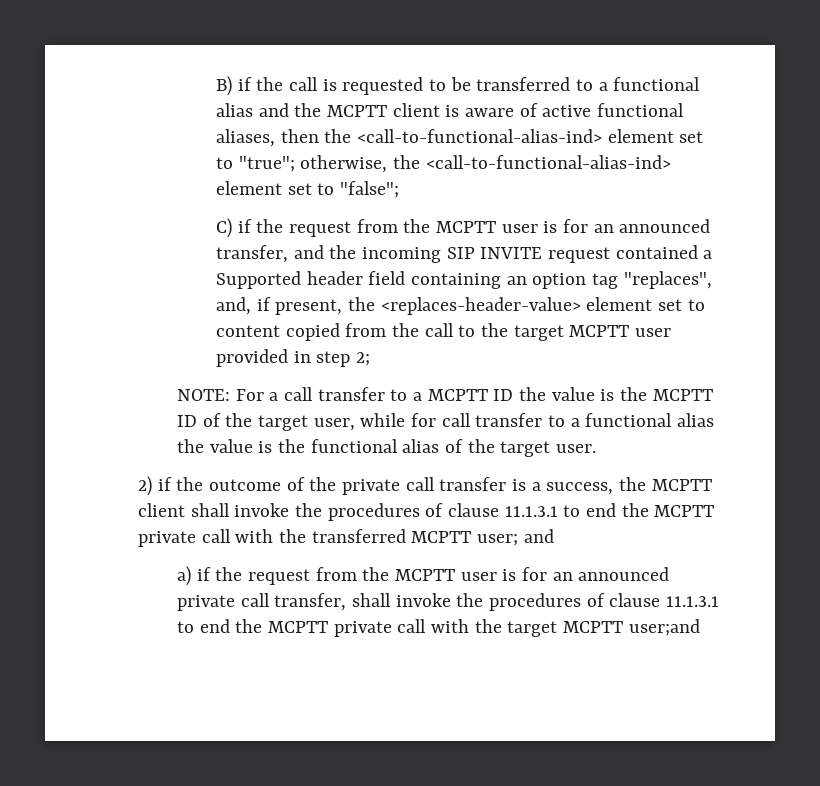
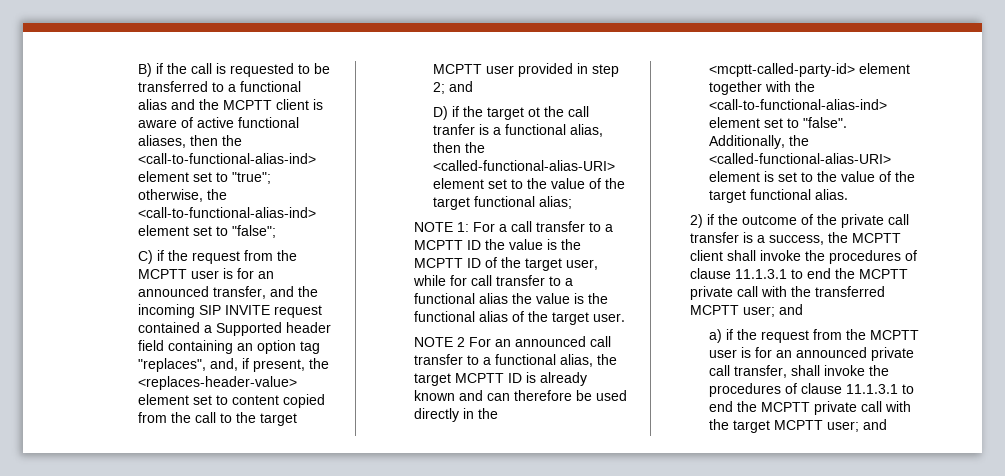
[176,389,230,401] // NOTE: -> [449,81,474,92] [433,106,590,120] [433,124,604,137] [433,142,486,153] [433,160,616,171] [433,178,626,189] [433,196,573,210] [414,222,470,232] and // D) if the target ot the call tranfer is a functional alias, then the <called-functional-alias-URI> element set to the value of the target functional alias; // NOTE 1:
(596, 448) none -> [414,336,612,347] [414,354,618,367] [414,372,588,386] [414,390,628,401] [414,408,499,422] [709,63,911,77] [709,81,816,95] [709,99,888,110] [709,117,848,128] [709,135,810,149] [709,153,892,164] [709,171,916,182] [709,189,849,203] // NOTE 2 For an announced call transfer to a functional alias, the target MCPTT ID is already known and can therefore be used directly in the <mcptt-called-party-id> element together with the <call-to-functional-alias-ind> element set to "false". Additionally, the <called-functional-alias-URI> element is set to the value of the target functional alias.
[628,619,700,636] user;and -> [827,419,888,432] user; and

